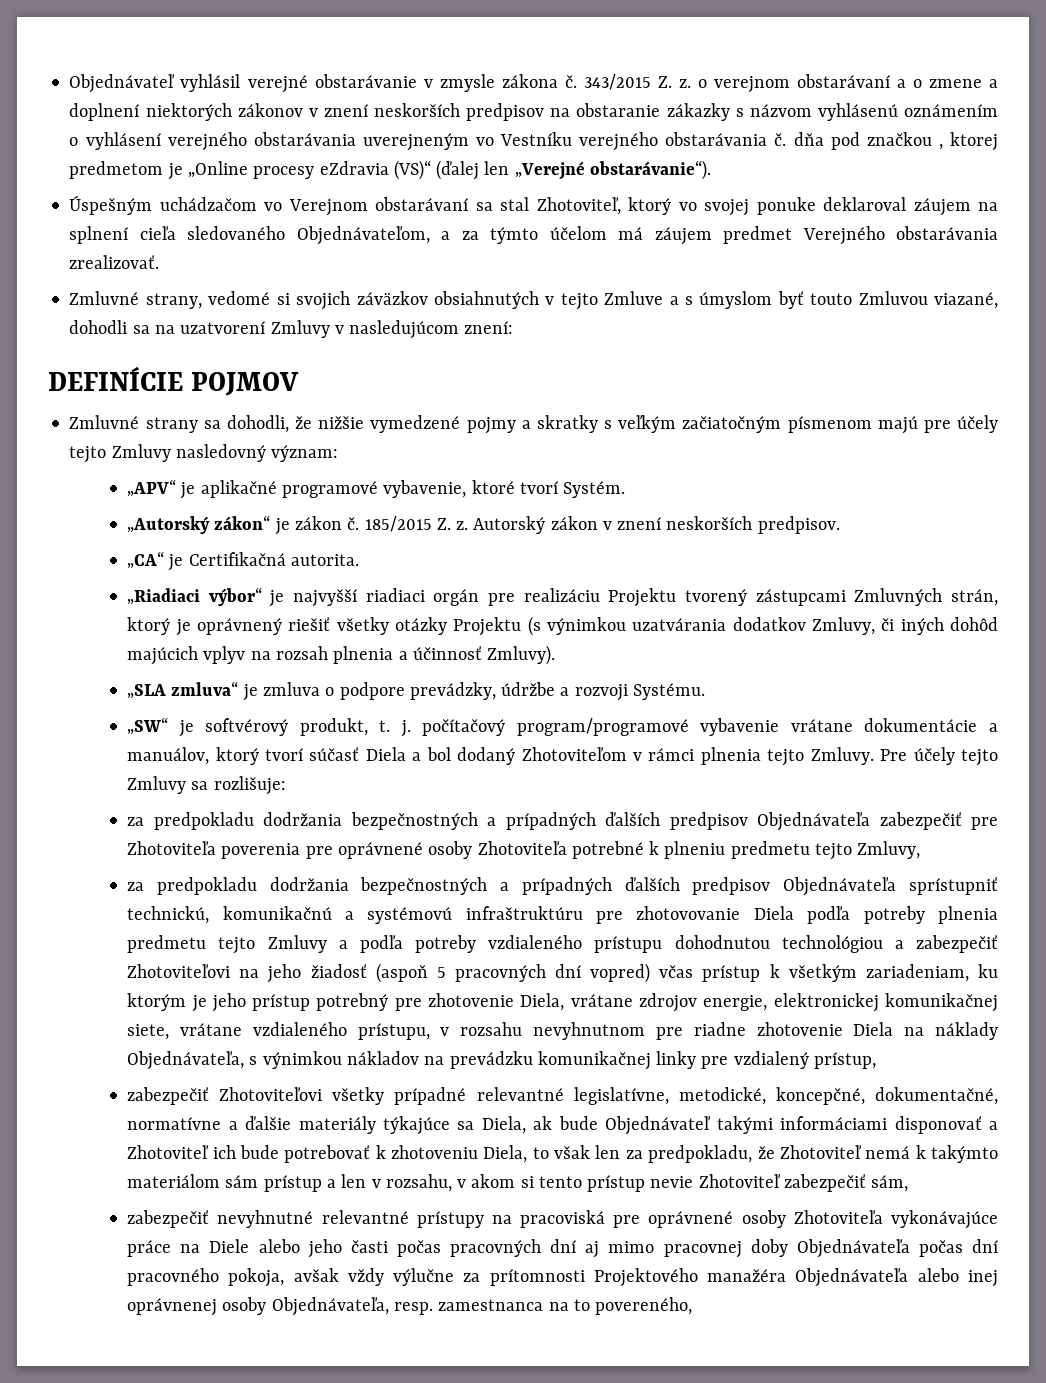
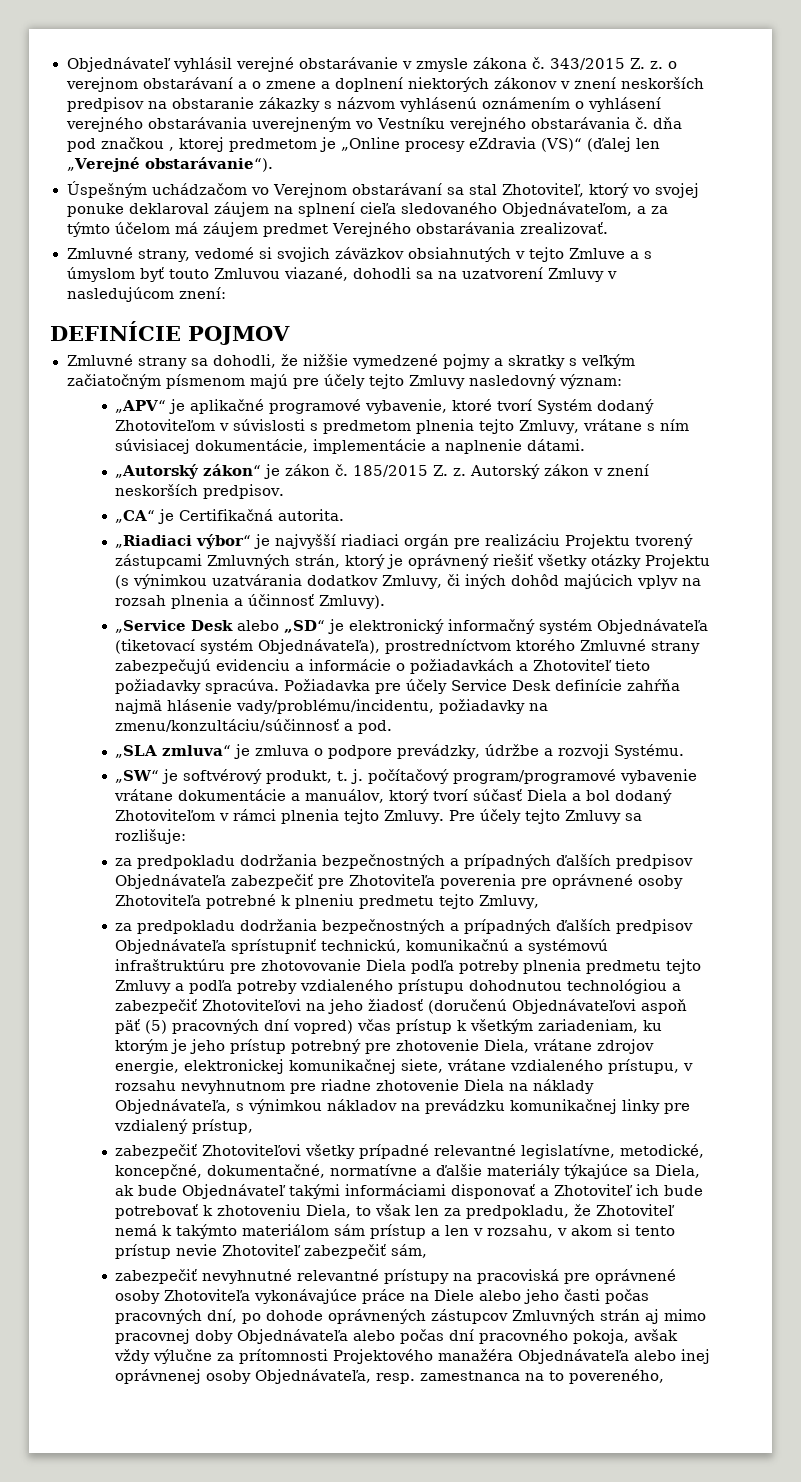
[563,481,626,498] Systém. -> [537,399,655,414] [115,419,690,434] [115,439,586,454] Systém dodaný Zhotoviteľom v súvislosti s predmetom plnenia tejto Zmluvy, vrátane s ním súvisiacej dokumentácie, implementácie a naplnenie dátami.
(556, 655) none -> [115,619,709,634] [115,639,701,654] [115,659,651,674] [115,679,681,694] [115,699,549,714] [115,719,393,734] // „Service Desk alebo „SD“ je elektronický informačný systém Objednávateľa (tiketovací systém Objednávateľa), prostredníctvom ktorého Zmluvné strany zabezpečujú evidenciu a informácie o požiadavkách a Zhotoviteľ tieto požiadavky spracúva. Požiadavka pre účely Service Desk definície zahŕňa najmä hlásenie vady/problému/incidentu, požiadavky na zmenu/konzultáciu/súčinnosť a pod.
[375,963,446,983] (aspoň 5 -> [428,999,688,1014] [115,1019,168,1034] (doručenú Objednávateľovi aspoň päť (5)
[550,1239,577,1253] dní -> [207,1309,641,1324] dní, po dohode oprávnených zástupcov Zmluvných strán
(910, 1248) none -> [353,1330,396,1341] alebo

